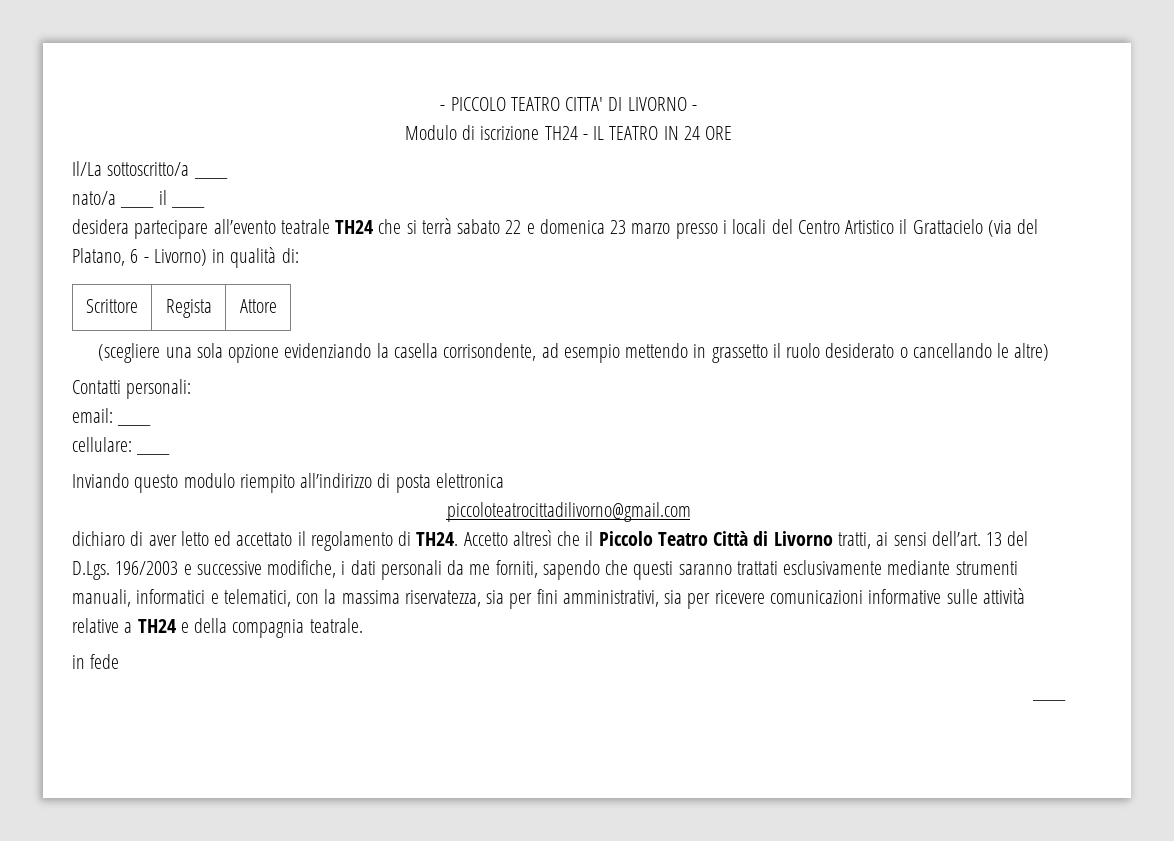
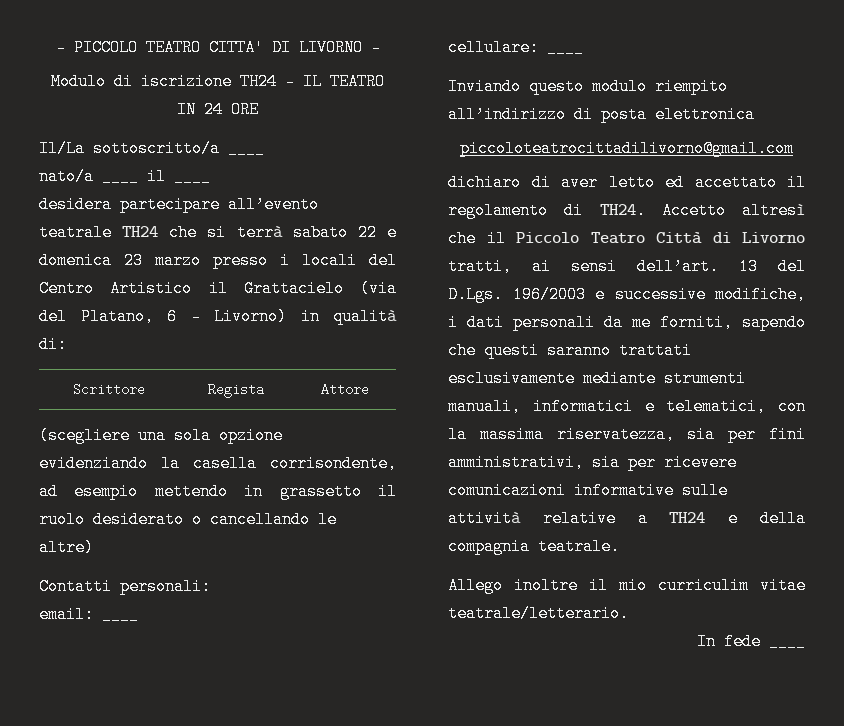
[72,655,85,669] in -> [448,577,806,594] [448,605,629,622] [697,633,716,650] Allego inoltre il mio curriculim vitae teatrale/letterario. // In
(120, 661) // -> (761, 641) none

